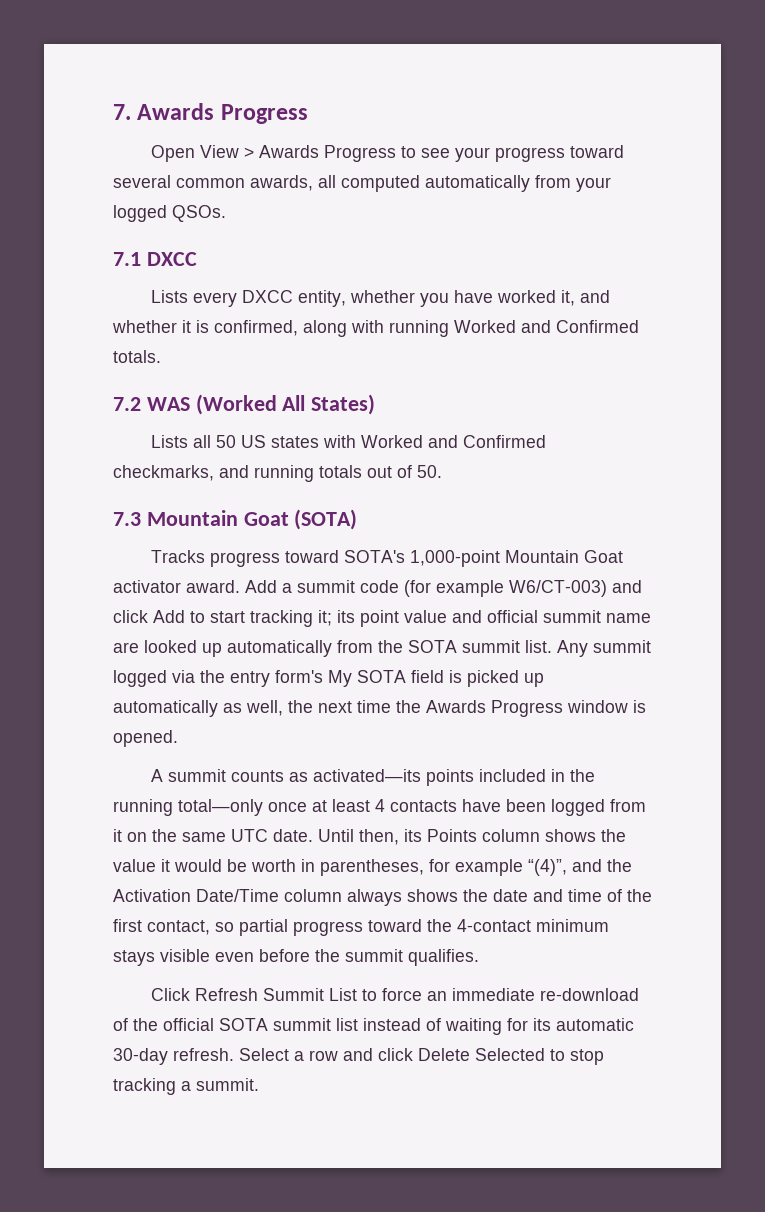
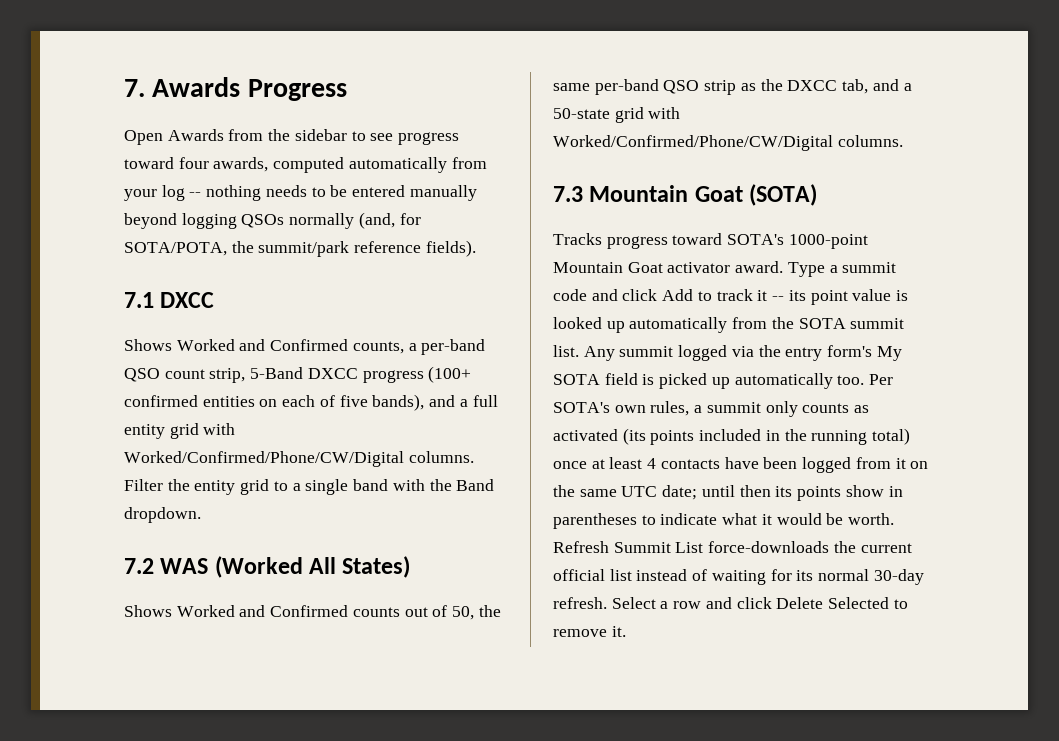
[200,145,397,162] View > Awards Progress -> [167,129,347,141] Awards from the sidebar
[455,145,625,162] [113,175,611,192] [113,205,226,222] [113,252,197,266] [151,290,611,307] [112,320,639,337] [113,350,161,363] your progress toward several common awards, all computed automatically from your logged QSOs. // 7.1 DXCC // Lists every DXCC entity, whether you have worked it, and whether it is confirmed, along with running Worked and Confirmed totals. -> [398,132,460,145] [124,157,487,173] [124,185,477,201] [124,212,421,229] [124,240,476,257] [124,292,215,308] [124,339,486,355] [124,366,472,383] [124,394,498,411] [124,423,236,439] [124,451,474,467] [124,479,495,495] [124,507,201,523] progress toward four awards, computed automatically from your log -- nothing needs to be entered manually beyond logging QSOs normally (and, for SOTA/POTA, the summit/park reference fields). // 7.1 DXCC // Shows Worked and Confirmed counts, a per-band QSO count strip, 5-Band DXCC progress (100+ confirmed entities on each of five bands), and a full entity grid with Worked/Confirmed/Phone/CW/Digital columns. Filter the entity grid to a single band with the Band dropdown.
[151,435,547,448] [113,465,442,482] Lists all 50 US states with Worked and Confirmed checkmarks, and running totals out of 50. -> [124,605,501,620] [553,79,912,95] [553,107,681,123] [553,135,903,151] Shows Worked and Confirmed counts out of 50, the same per-band QSO strip as the DXCC tab, and a 50-state grid with Worked/Confirmed/Phone/CW/Digital columns.
[410,550,501,567] 1,000-point -> [788,234,868,249] 1000-point
[245,580,277,593] Add -> [787,262,825,277] Type
[404,580,607,597] (for example W6/CT-003) -> (587, 295) none
[210,610,651,627] [113,642,139,653] start tracking it; its point value and official summit name are -> [716,289,908,305] track it -- its point value is
[223,700,646,717] [113,730,178,747] [151,769,422,782] as well, the next time the Awards Progress window is opened. // A summit counts as activated—its -> [837,374,894,385] [553,401,870,417] [553,428,646,445] too. Per SOTA's own rules, a summit only counts as activated (its
[178,799,263,816] total—only -> [872,428,911,445] total)
[273,829,626,845] [113,859,632,876] [113,889,652,906] [113,919,609,936] [113,949,479,966] [151,988,640,1001] [113,1018,331,1031] date. Until then, its Points column shows the value it would be worth in parentheses, for example “(4)”, and the Activation Date/Time column always shows the date and time of the first contact, so partial progress toward the 4-contact minimum stays visible even before the summit qualifies. // Click Refresh Summit List to force an immediate re-download of the official SOTA summit -> [662,485,903,501] [553,513,895,529] [553,541,912,553] [553,569,605,581] date; until then its points show in parentheses to indicate what it would be worth. Refresh Summit List force-downloads the current official
[556,1018,634,1031] automatic -> [818,569,870,581] normal
[570,1049,604,1065] [113,1078,259,1095] stop tracking a summit. -> [553,626,626,637] remove it.

